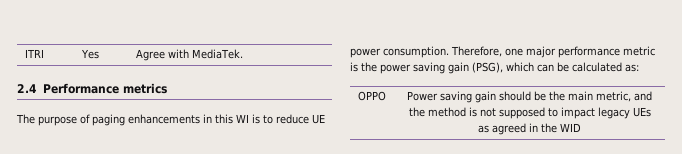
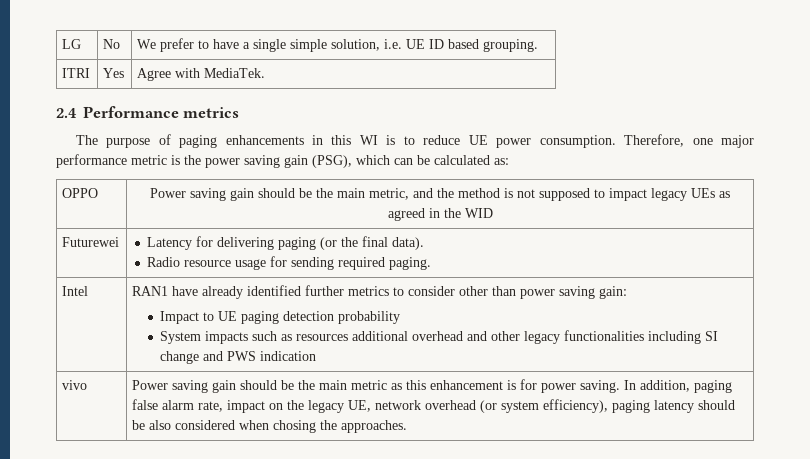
(24, 53) none -> [62,39,82,49] [103,39,121,49] [137,38,539,52] LG | No | We prefer to have a single simple solution, i.e. UE ID based grouping. //
(581, 127) none -> [62,237,120,247] [147,236,425,250] [147,256,432,270] [62,286,89,296] [132,285,628,299] [160,311,401,324] [160,330,719,344] [160,351,317,364] [62,380,88,390] [132,379,733,393] [132,399,736,413] [132,420,408,433] // Futurewei | Latency for delivering paging (or the final data). // Radio resource usage for sending required paging. // Intel | RAN1 have already identified further metrics to consider other than power saving gain: // Impact to UE paging detection probability // System impacts such as resources additional overhead and other legacy functionalities including SI change and PWS indication // vivo | Power saving gain should be the main metric as this enhancement is for power saving. In addition, paging false alarm rate, impact on the legacy UE, network overhead (or system efficiency), paging latency should be also considered when chosing the approaches.

